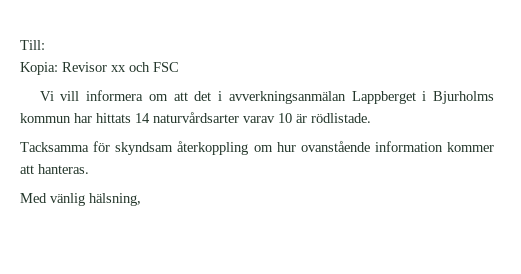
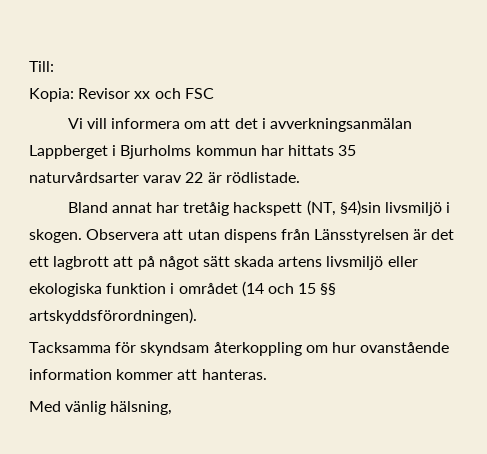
[135,113,150,123] 14 -> [338,145,357,156] 35
[278,113,292,123] 10 -> [185,172,204,183] 22
(371, 118) none -> [67,200,451,216] [29,229,455,243] [29,256,418,270] [29,281,337,297] [29,308,197,324] // Bland annat har tretåig hackspett (NT, §4)sin livsmiljö i skogen. Observera att utan dispens från Länsstyrelsen är det ett lagbrott att på något sätt skada artens livsmiljö eller ekologiska funktion i området (14 och 15 §§ artskyddsförordningen).

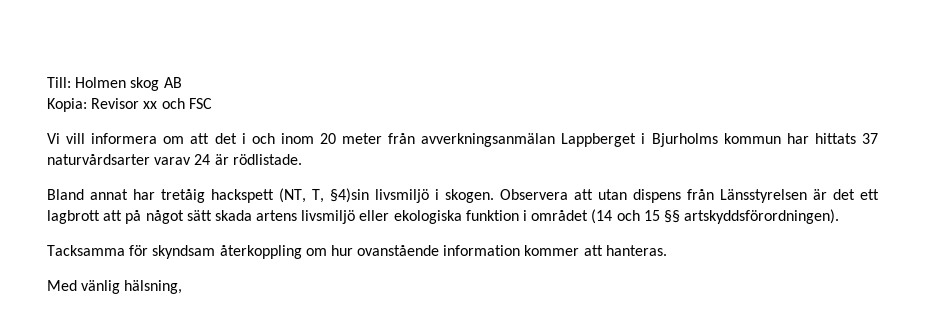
(54, 66) none -> [75,77,182,91] Holmen skog AB
(266, 123) none -> [251,133,416,144] och inom 20 meter från
[338,145,357,156] 35 -> [861,133,878,144] 37
[185,172,204,183] 22 -> [194,154,211,165] 24
(336, 208) none -> [312,189,324,203] T,

